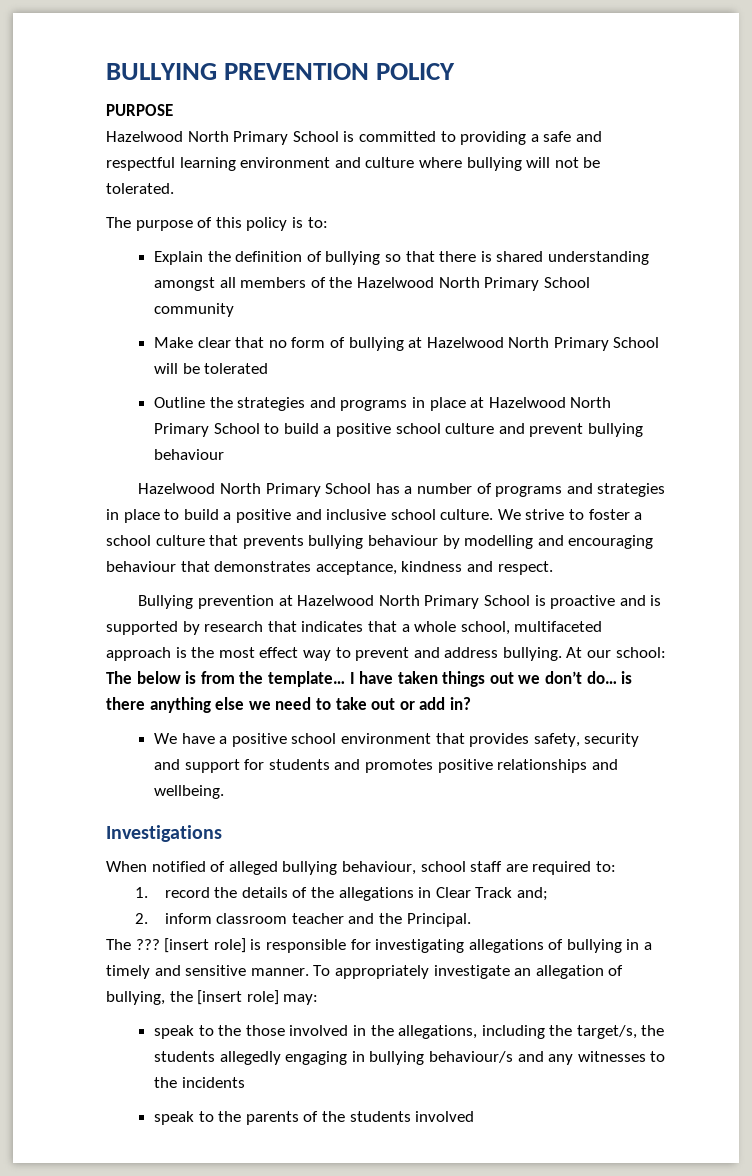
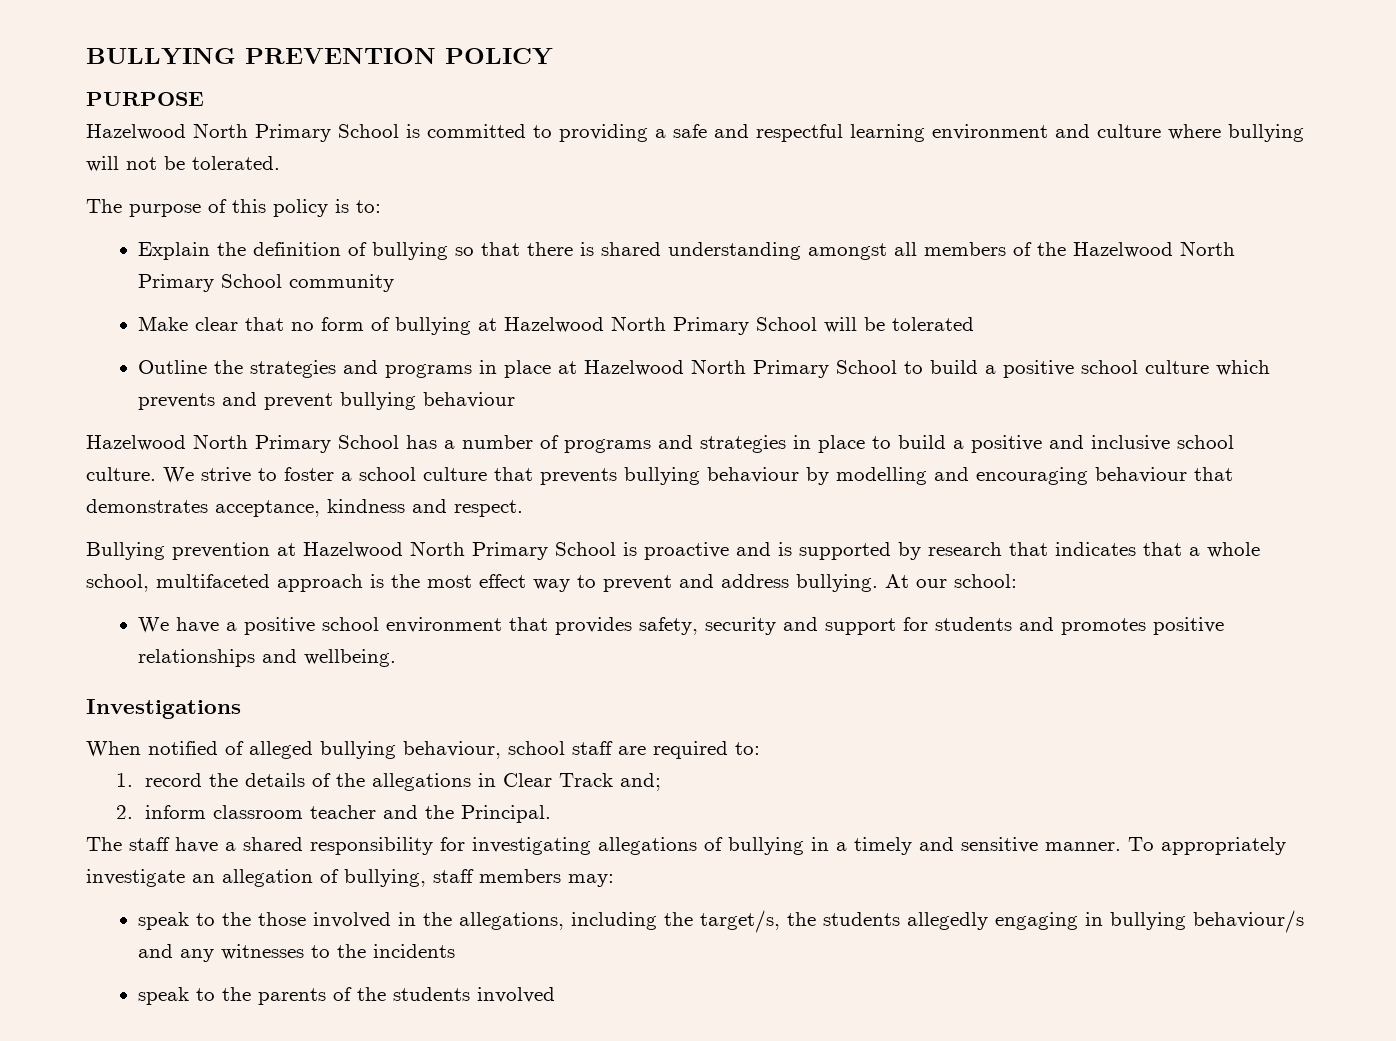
(495, 428) none -> [1216,360,1271,376] [138,393,216,410] which prevents
[106,671,633,687] [106,697,471,713] The below is from the template… I have taken things out we don’t do… is there anything else we need to take out or add in? -> (1017, 581) none
[135,938,346,953] ??? [insert role] is responsible -> [129,837,433,855] staff have a shared responsibility
[169,990,279,1005] the [insert role] -> [433,869,561,883] staff members

